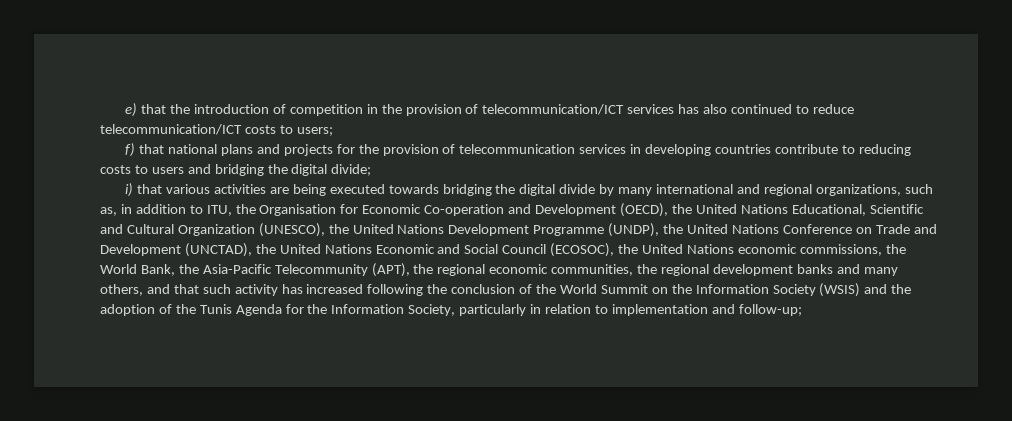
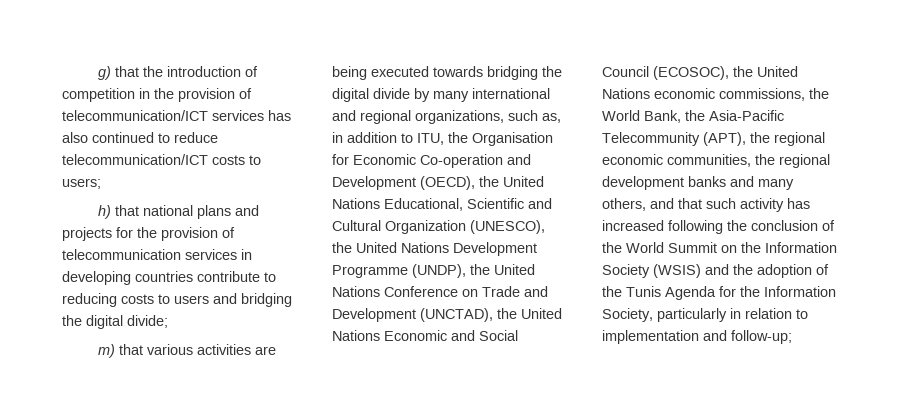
[125,103,138,117] e) -> [98,66,112,80] g)
[125,143,136,157] f) -> [98,205,112,219] h)
[125,183,134,197] i) -> [98,344,116,358] m)

